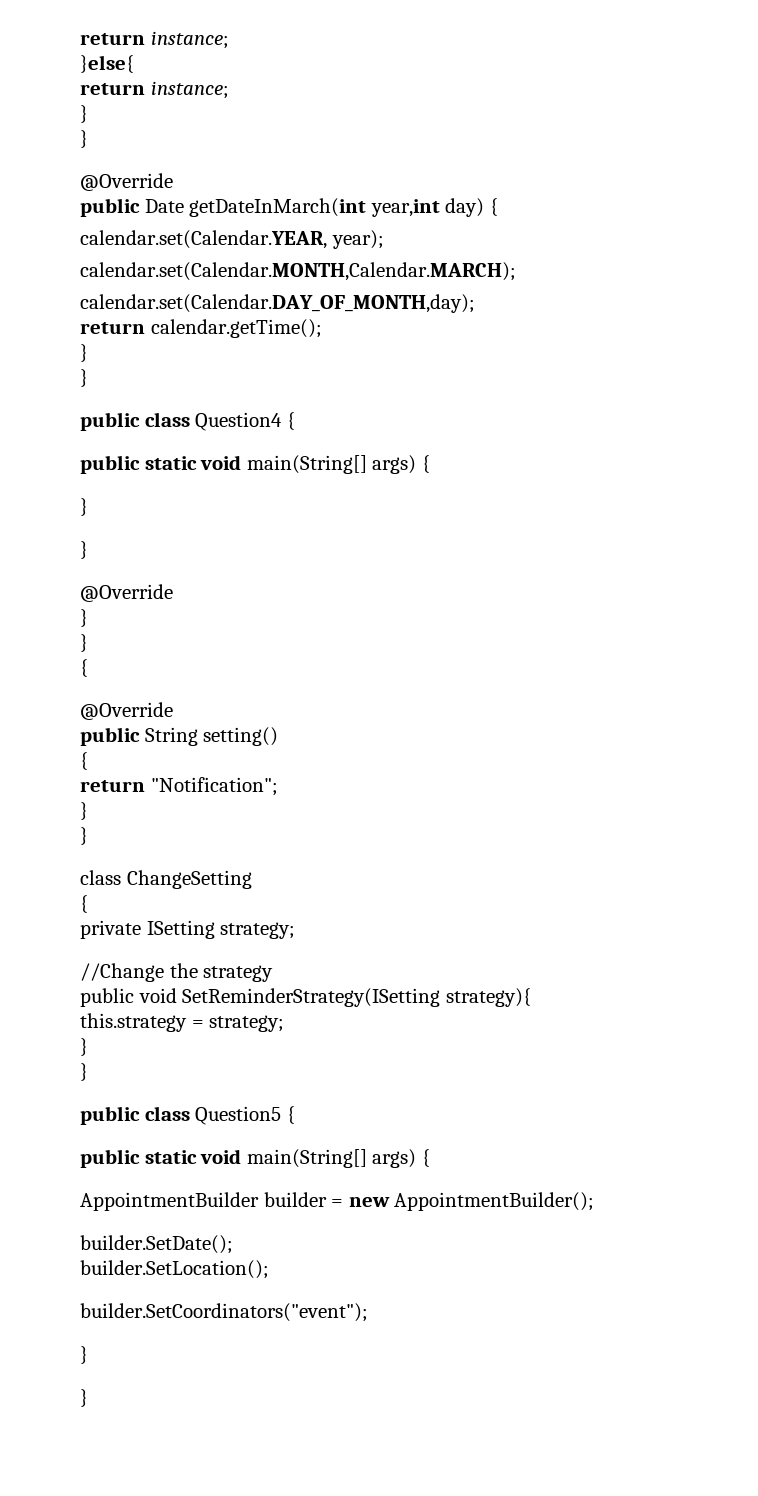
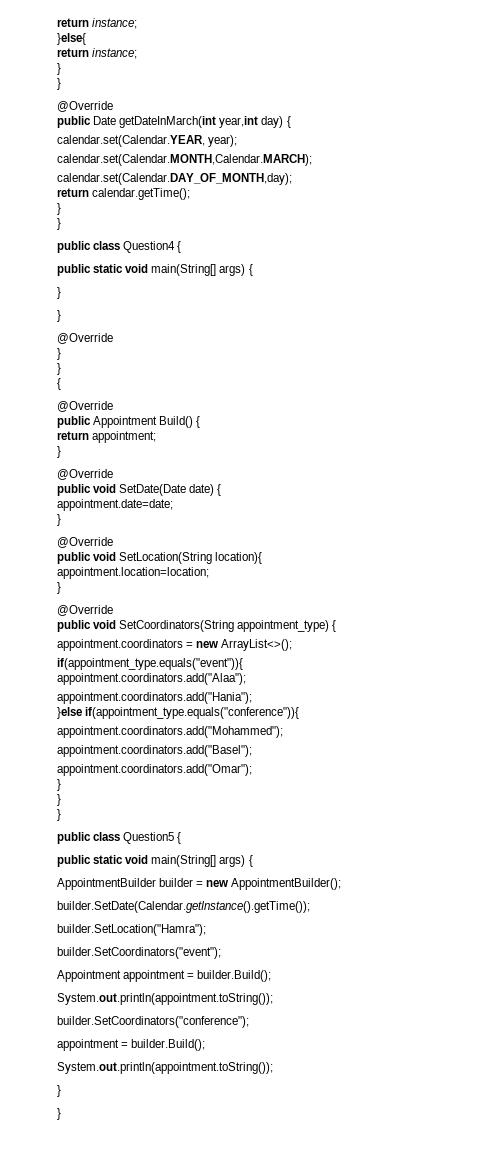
[144,727,279,746] String setting() // -> [93,416,194,428] Appointment Build()
[150,777,278,796] [80,802,88,820] [80,827,88,845] [80,870,252,889] [80,895,88,913] [80,920,296,939] [80,963,274,982] [80,988,531,1007] [80,1013,285,1032] "Notification"; // } // } // class ChangeSetting // { // private ISetting strategy; // //Change the strategy // public void SetReminderStrategy(ISetting strategy){ // this.strategy = strategy; -> [92,431,157,443] [57,446,61,458] [57,469,113,480] [57,484,222,496] [57,499,173,511] [57,514,61,526] [57,537,113,548] [57,552,263,564] [57,567,209,579] [57,582,61,594] [57,605,113,616] [57,620,337,632] [57,639,293,651] [57,658,243,670] [57,673,246,685] [57,692,252,704] [57,707,300,719] [57,726,283,738] [57,745,252,757] [57,764,252,776] [57,779,61,791] appointment; // } // @Override // public void SetDate(Date date) { // appointment.date=date; // } // @Override // public void SetLocation(String location){ // appointment.location=location; // } // @Override // public void SetCoordinators(String appointment_type) { // appointment.coordinators = new ArrayList<>(); // if(appointment_type.equals("event")){ // appointment.coordinators.add("Alaa"); // appointment.coordinators.add("Hania"); // }else if(appointment_type.equals("conference")){ // appointment.coordinators.add("Mohammed"); // appointment.coordinators.add("Basel"); // appointment.coordinators.add("Omar"); // }
[80,1235,233,1254] [80,1260,269,1279] builder.SetDate(); // builder.SetLocation(); -> [57,901,310,913] [57,924,206,936] builder.SetDate(Calendar.getInstance().getTime()); // builder.SetLocation("Hamra");
(368, 1312) none -> [57,970,272,982] [57,993,273,1005] [57,1016,249,1028] [57,1039,206,1051] [57,1062,273,1074] // Appointment appointment = builder.Build(); // System.out.println(appointment.toString()); // builder.SetCoordinators("conference"); // appointment = builder.Build(); // System.out.println(appointment.toString());

